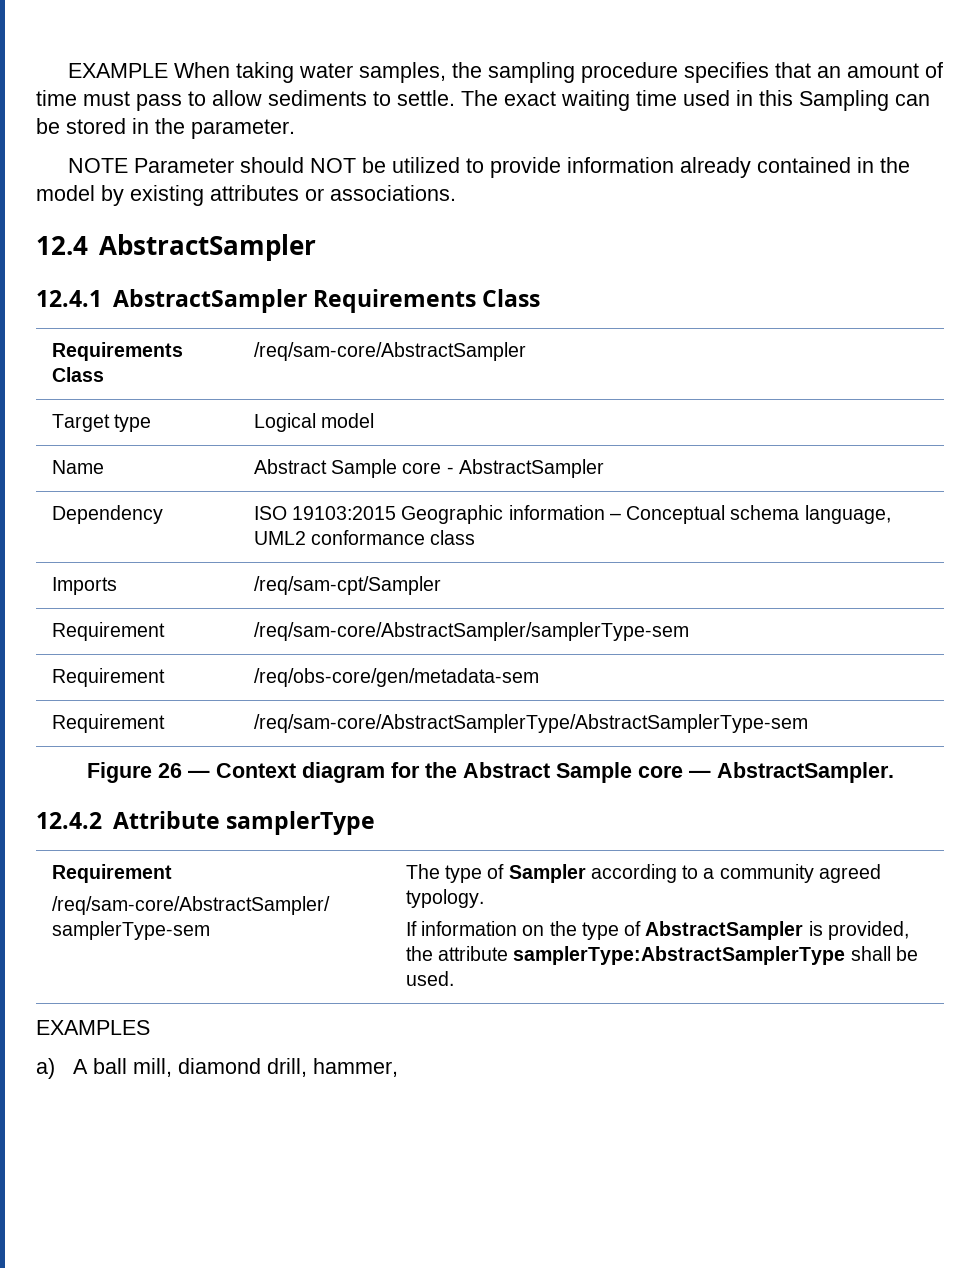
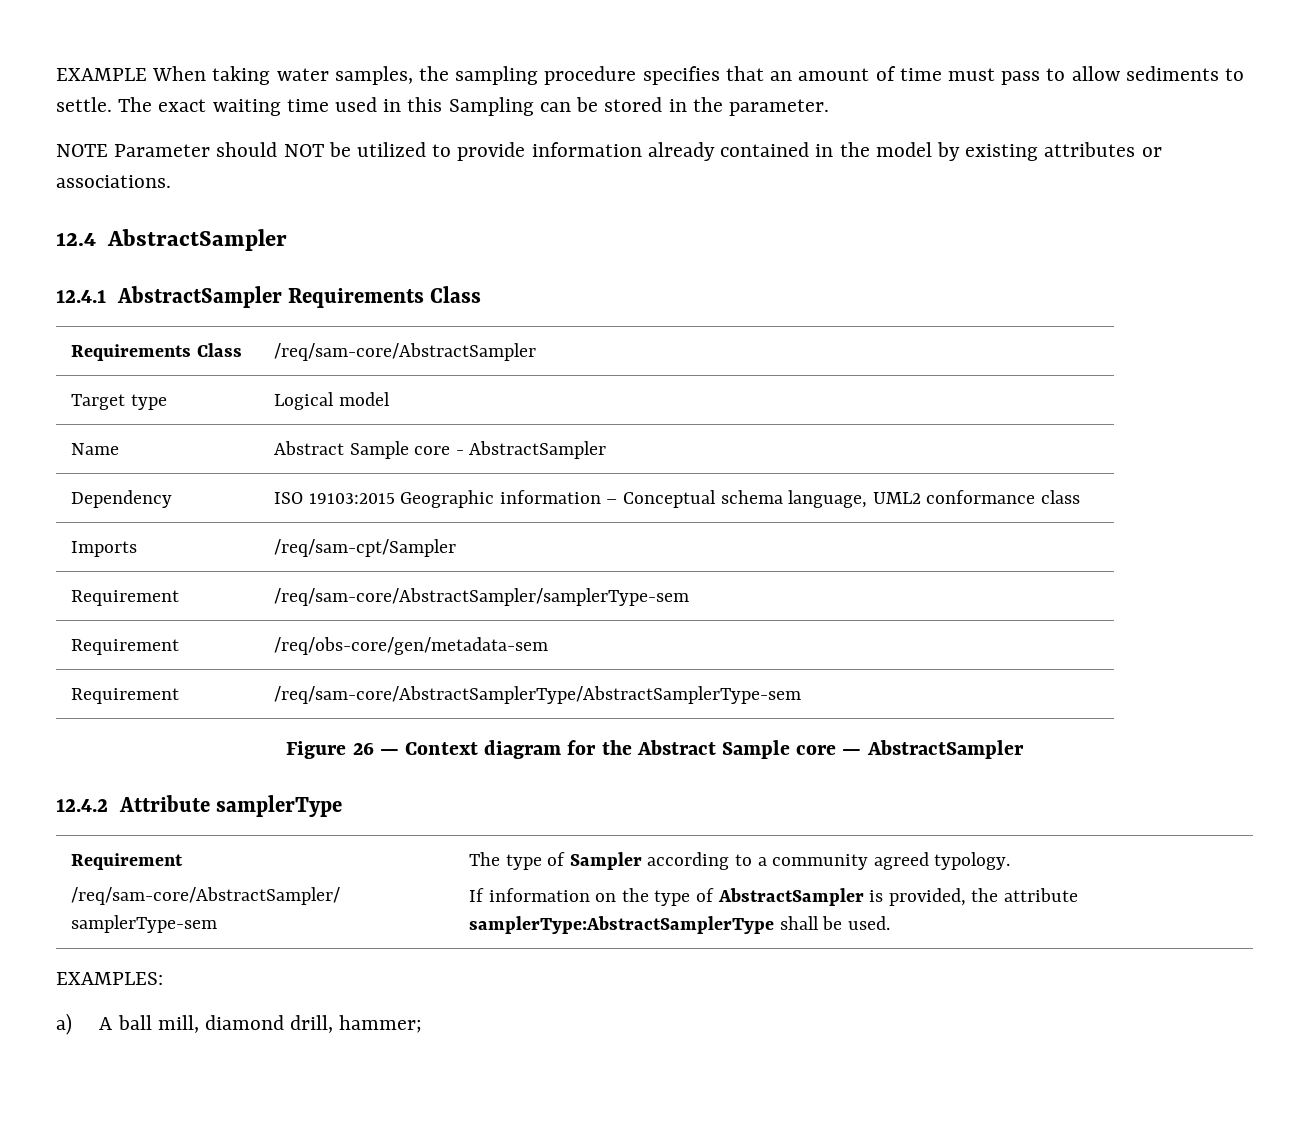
[716,762,894,783] AbstractSampler. -> [866,740,1024,759] AbstractSampler
[36,1020,150,1035] EXAMPLES -> [56,972,163,985] EXAMPLES:
[312,1058,398,1077] hammer, -> [339,1015,423,1033] hammer;

